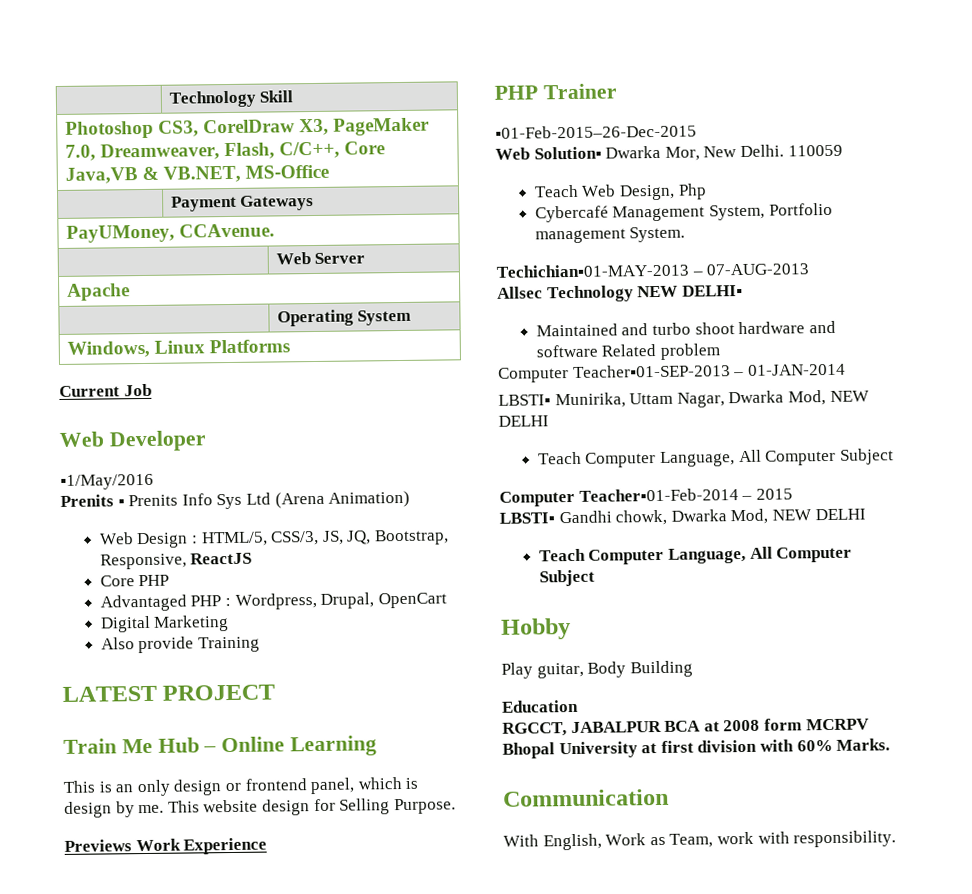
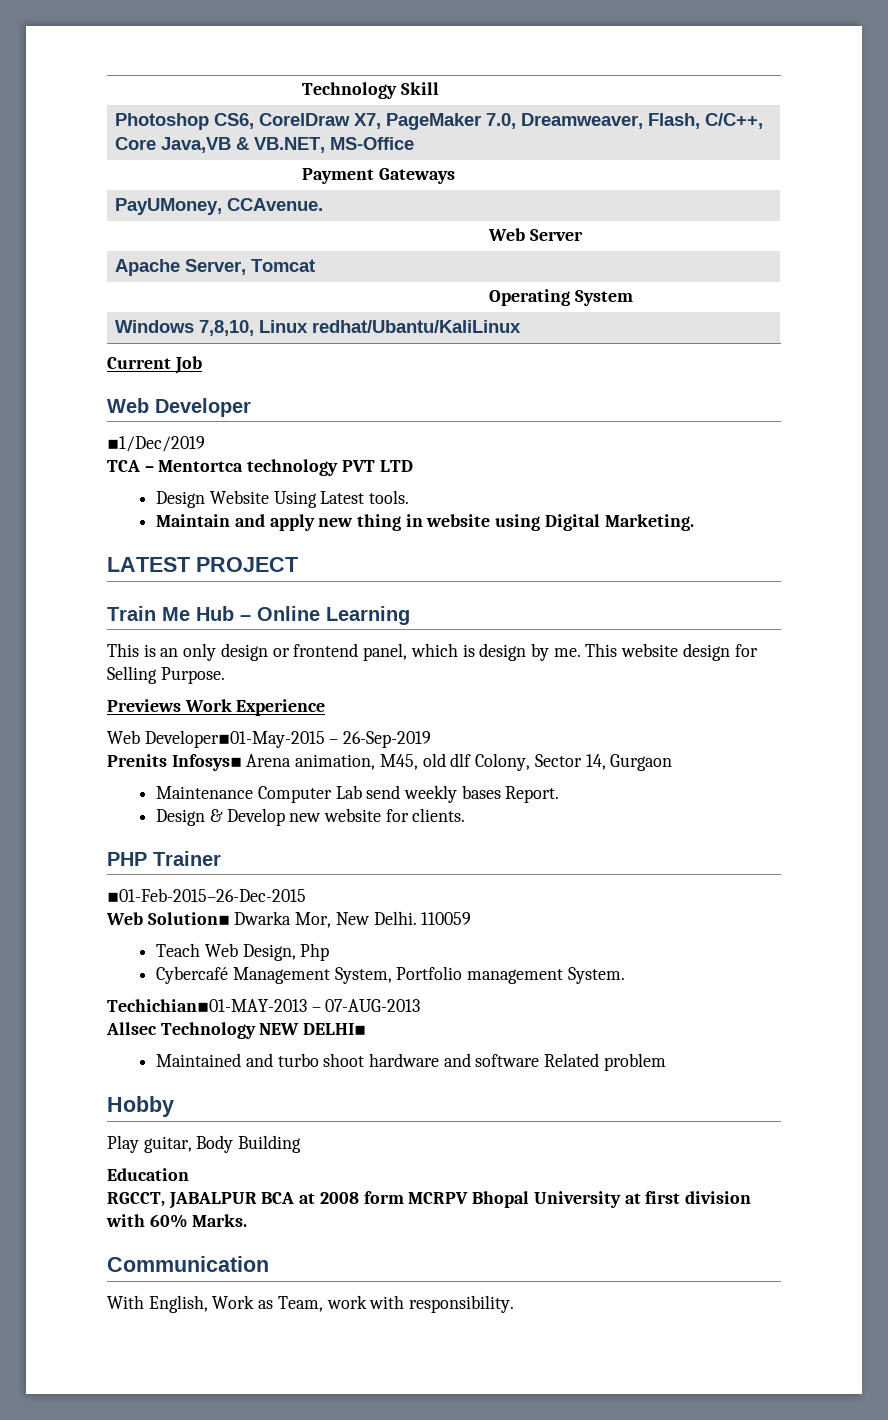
[157,118,330,137] CS3, CorelDraw X3, -> [214,113,382,129] CS6, CorelDraw X7,
(130, 292) none -> [185,259,316,275] Server, Tomcat
[66,339,290,358] Windows, Linux Platforms -> [115,320,522,336] Windows 7,8,10, Linux redhat/Ubantu/KaliLinux
[60,473,154,490] [60,490,411,510] [98,529,449,549] [99,552,253,570] [99,574,170,587] [99,592,447,612] [99,615,230,633] [100,636,261,654] ▪1/May/2016 // Prenits ▪ Prenits Info Sys Ltd (Arena Animation) // Web Design : HTML/5, CSS/3, JS, JQ, Bootstrap, Responsive, ReactJS // Core PHP // Advantaged PHP : Wordpress, Drupal, OpenCart // Digital Marketing // Also provide Training -> [107,436,205,452] [107,459,413,476] [156,490,409,508] [156,514,694,531] ▪1/Dec/2019 // TCA – Mentortca technology PVT LTD // Design Website Using Latest tools. // Maintain and apply new thing in website using Digital Marketing.
(268, 846) none -> [107,730,432,748] [107,753,673,771] [156,785,560,803] [156,808,466,826] // Web Developer▪01-May-2015 – 26-Sep-2019 // Prenits Infosys▪ Arena animation, M45, old dlf Colony, Sector 14, Gurgaon // Maintenance Computer Lab send weekly bases Report. // Design & Develop new website for clients.
[498,363,846,383] [498,390,870,409] [498,415,549,427] [537,448,894,468] [499,488,793,507] [499,508,866,526] [538,546,853,565] [538,569,595,587] // Computer Teacher▪01-SEP-2013 – 01-JAN-2014 // LBSTI▪ Munirika, Uttam Nagar, Dwarka Mod, NEW DELHI // Teach Computer Language, All Computer Subject // Computer Teacher▪01-Feb-2014 – 2015 // LBSTI▪ Gandhi chowk, Dwarka Mod, NEW DELHI // Teach Computer Language, All Computer Subject -> (666, 1062) none

